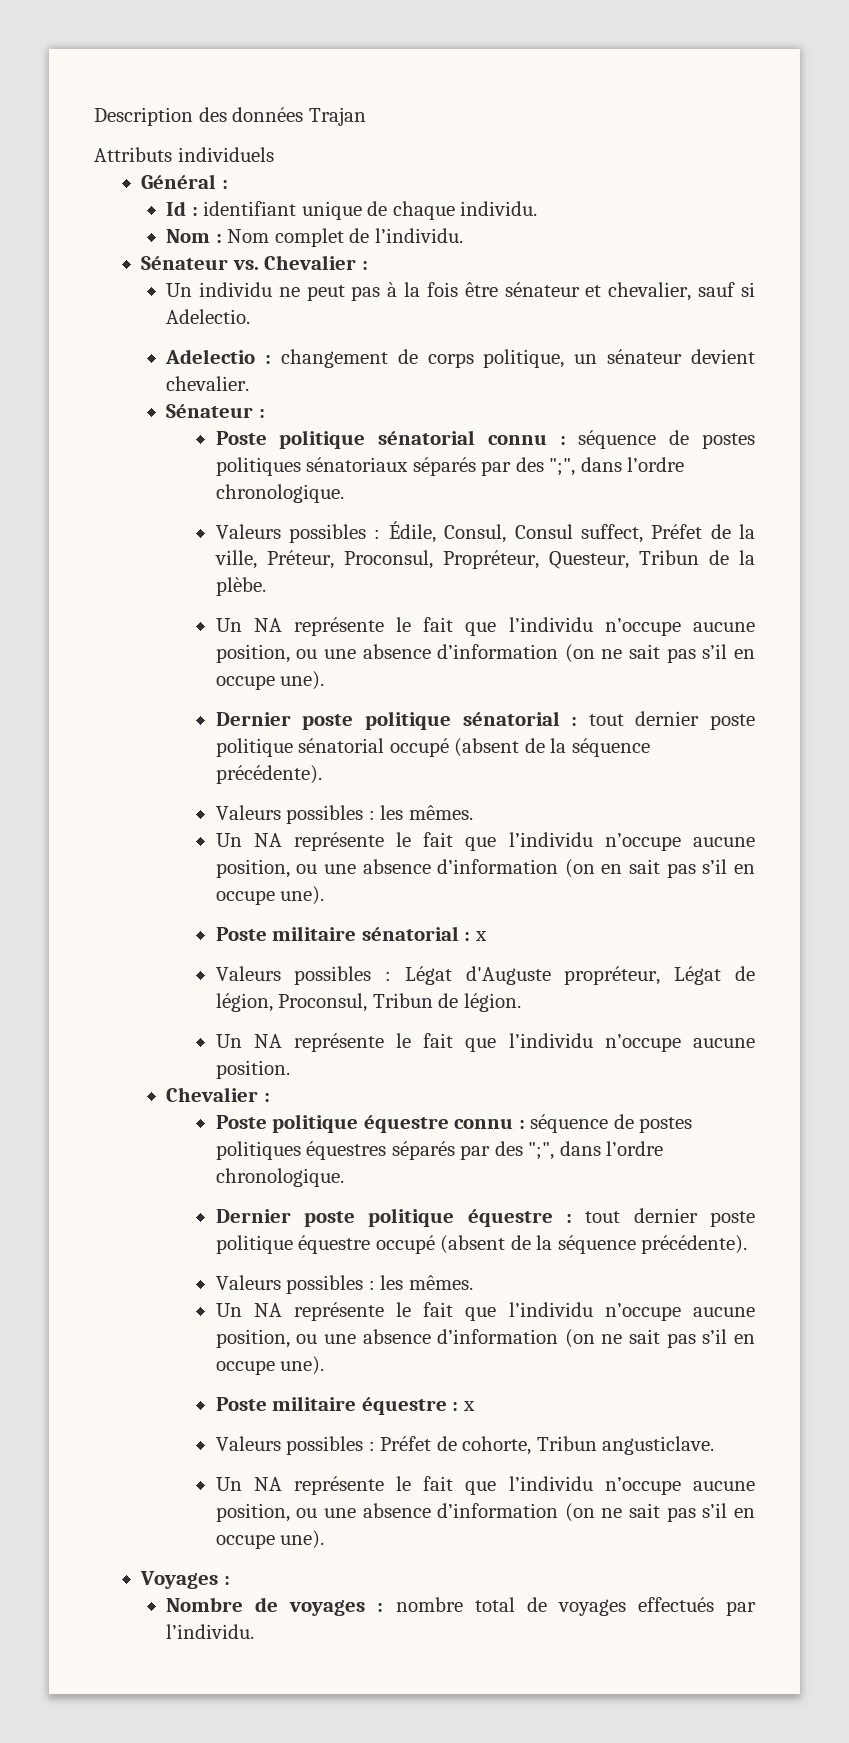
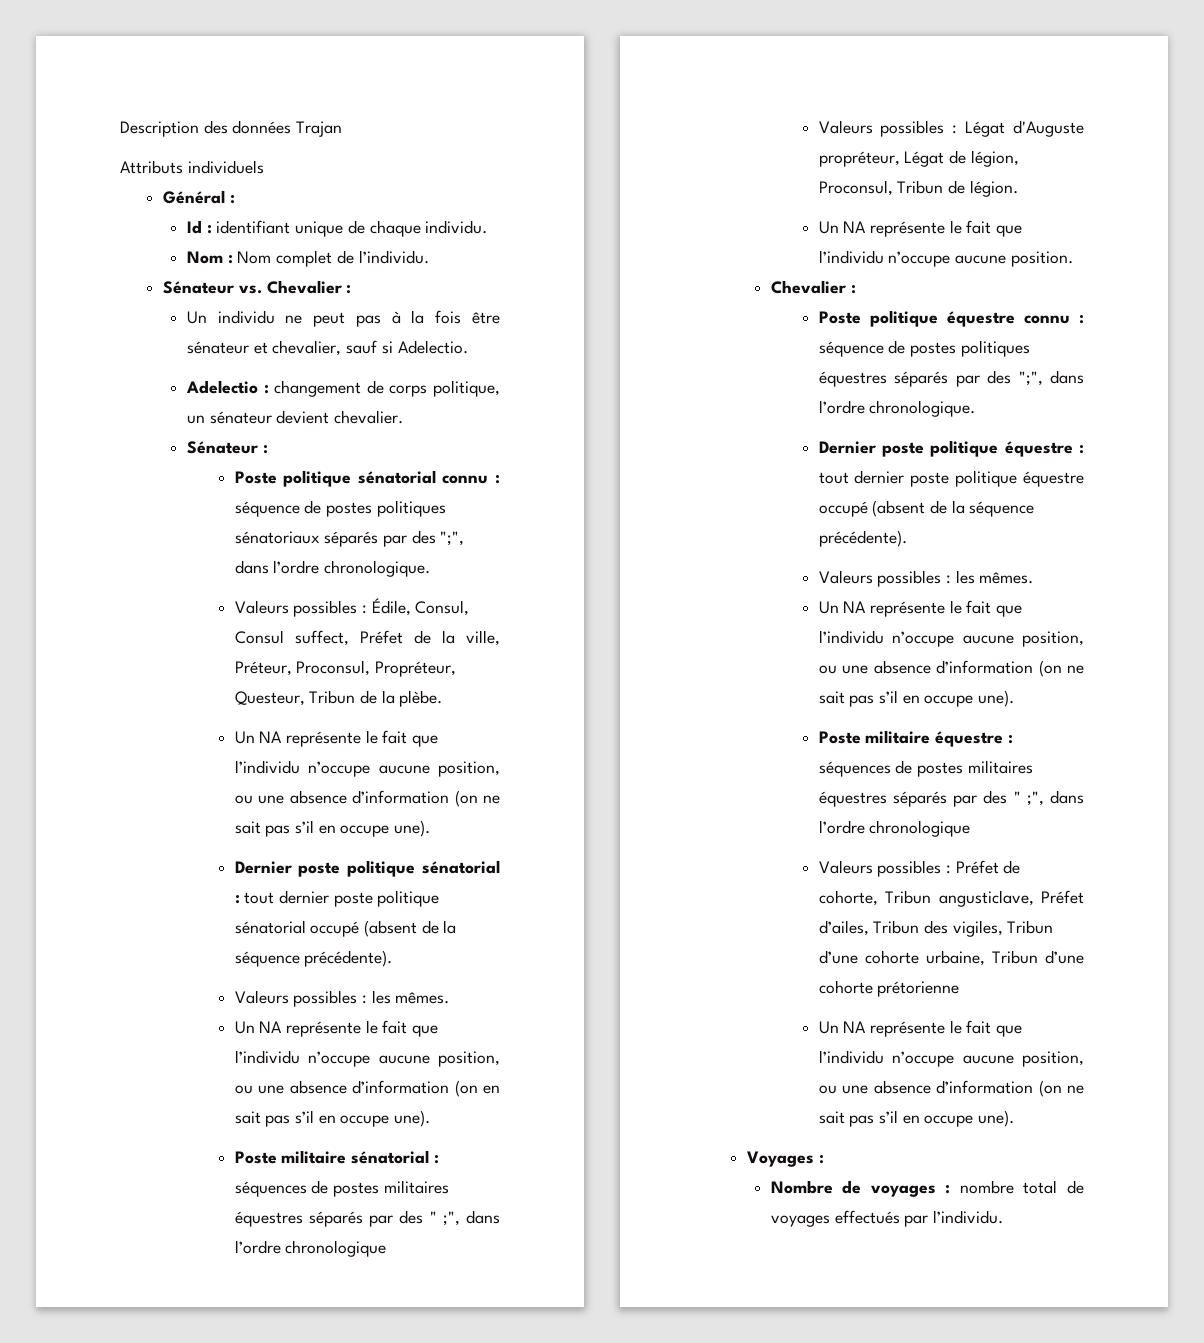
[474,931,487,941] x -> [234,1180,449,1197] [234,1210,500,1227] [234,1240,387,1257] séquences de postes militaires équestres séparés par des " ;", dans l’ordre chronologique
[462,1401,475,1411] x -> [818,760,1033,777] [818,790,1084,807] [818,820,971,837] séquences de postes militaires équestres séparés par des " ;", dans l’ordre chronologique
[602,1436,715,1455] angusticlave. -> [938,890,1084,907] [818,920,1054,937] [818,950,1084,966] [818,980,960,997] angusticlave, Préfet d’ailes, Tribun des vigiles, Tribun d’une cohorte urbaine, Tribun d’une cohorte prétorienne

